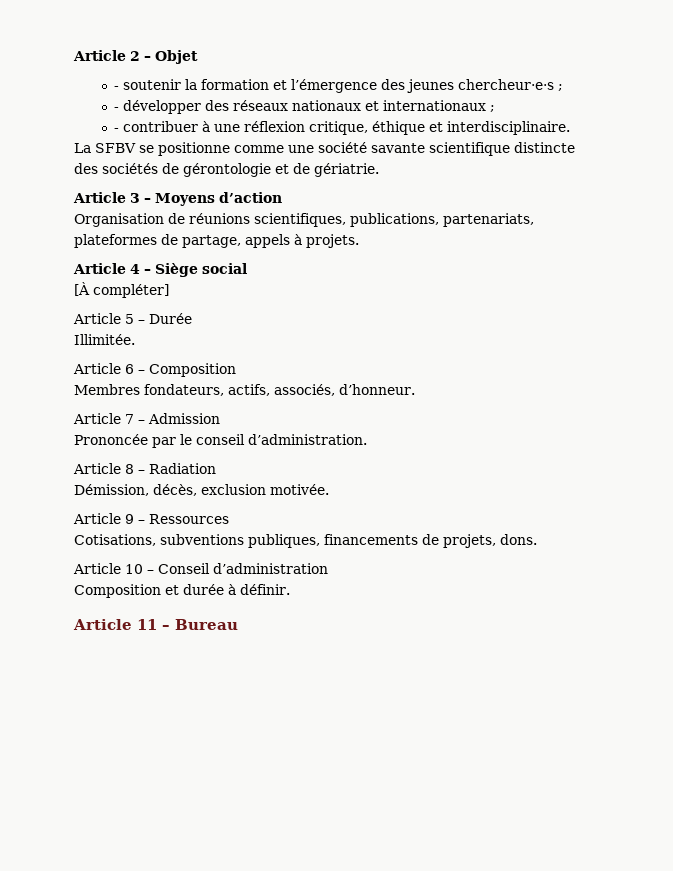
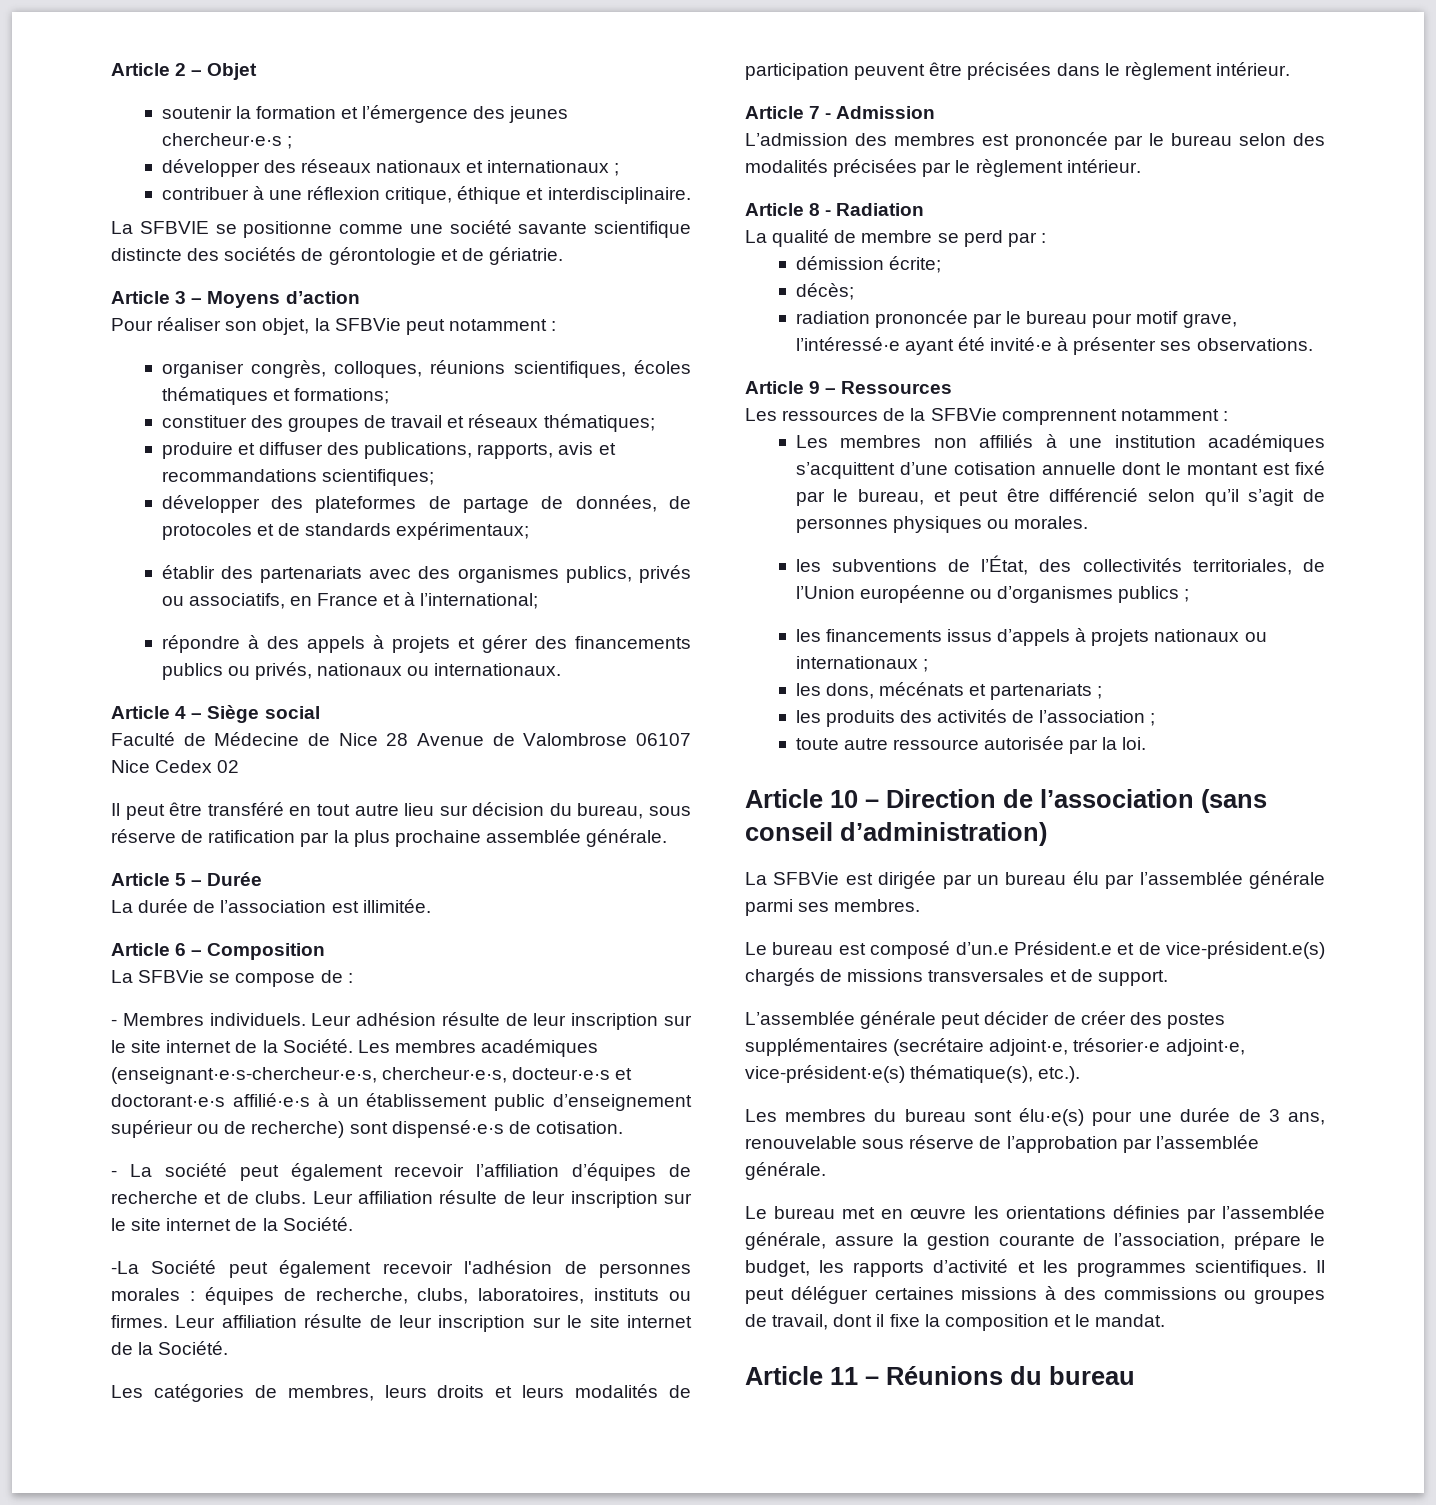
[114,86,120,90] - -> (258, 71) none
[114,107,120,111] - -> (292, 142) none
[114,128,120,132] - -> (620, 169) none
[95,143,136,153] SFBV -> [139,221,209,234] SFBVIE
[74,213,534,227] [74,234,359,248] Organisation de réunions scientifiques, publications, partenariats, plateformes de partage, appels à projets. -> [111,317,557,335] [161,360,691,378] [161,387,389,405] [161,414,655,432] [161,442,616,459] [161,469,434,486] [161,495,692,513] [161,522,530,540] [161,565,691,583] [161,592,539,609] [161,635,691,653] [161,662,562,680] Pour réaliser son objet, la SFBVie peut notamment : // organiser congrès, colloques, réunions scientifiques, écoles thématiques et formations; // constituer des groupes de travail et réseaux thématiques; // produire et diffuser des publications, rapports, avis et recommandations scientifiques; // développer des plateformes de partage de données, de protocoles et de standards expérimentaux; // établir des partenariats avec des organismes publics, privés ou associatifs, en France et à l’international; // répondre à des appels à projets et gérer des financements publics ou privés, nationaux ou internationaux.
[74,282,169,298] [73,313,192,324] [74,334,135,345] [73,363,236,377] [74,384,415,396] [73,413,220,424] [74,434,367,448] [73,463,216,474] [74,484,329,496] [73,513,229,524] [74,534,537,548] [73,563,328,574] [74,584,290,598] [À compléter] // Article 5 – Durée // Illimitée. // Article 6 – Composition // Membres fondateurs, actifs, associés, d’honneur. // Article 7 – Admission // Prononcée par le conseil d’administration. // Article 8 – Radiation // Démission, décès, exclusion motivée. // Article 9 – Ressources // Cotisations, subventions publiques, financements de projets, dons. // Article 10 – Conseil d’administration // Composition et durée à définir. -> [111,732,692,746] [111,760,240,773] [111,802,691,820] [111,829,668,847] [111,872,263,886] [111,899,431,913] [111,943,326,960] [111,970,353,987] [111,1012,692,1030] [111,1039,599,1057] [111,1067,633,1084] [111,1093,692,1111] [111,1120,623,1138] [111,1163,691,1181] [111,1190,692,1208] [111,1217,353,1231] [111,1260,692,1278] [111,1287,691,1305] [111,1314,692,1332] [111,1341,229,1355] [111,1384,692,1402] [745,62,1290,80] [745,106,936,119] [745,132,1326,150] [745,159,1141,177] [745,203,925,216] [745,229,1046,247] [795,256,941,273] [795,283,854,300] [795,310,1237,328] [795,337,1313,355] [745,381,953,394] [745,408,1228,425] [795,434,1325,452] [795,461,1325,479] [795,488,1325,506] [795,516,1088,533] [795,555,1325,575] [795,585,1190,603] [795,628,1267,646] [795,656,928,672] [795,682,1103,700] [795,709,1156,727] [795,736,1147,754] [745,789,1267,813] [745,822,1047,846] [745,871,1325,889] [745,899,921,916] [745,941,1325,959] [745,968,1168,986] [745,1011,1225,1029] [745,1038,1245,1056] [745,1065,1081,1083] [745,1108,1325,1126] [745,1135,1259,1153] [745,1162,826,1180] [745,1205,1325,1223] [745,1232,1325,1250] [745,1259,1325,1277] [745,1286,1325,1304] [745,1314,1166,1331] Faculté de Médecine de Nice 28 Avenue de Valombrose 06107 Nice Cedex 02 // Il peut être transféré en tout autre lieu sur décision du bureau, sous réserve de ratification par la plus prochaine assemblée générale. // Article 5 – Durée // La durée de l’association est illimitée. // Article 6 – Composition // La SFBVie se compose de : // - Membres individuels. Leur adhésion résulte de leur inscription sur le site internet de la Société. Les membres académiques (enseignant·e·s-chercheur·e·s, chercheur·e·s, docteur·e·s et doctorant·e·s affilié·e·s à un établissement public d’enseignement supérieur ou de recherche) sont dispensé·e·s de cotisation. // - La société peut également recevoir l’affiliation d’équipes de recherche et de clubs. Leur affiliation résulte de leur inscription sur le site internet de la Société. // -La Société peut également recevoir l'adhésion de personnes morales : équipes de recherche, clubs, laboratoires, instituts ou firmes. Leur affiliation résulte de leur inscription sur le site internet de la Société. // Les catégories de membres, leurs droits et leurs modalités de participation peuvent être précisées dans le règlement intérieur. // Article 7 - Admission // L’admission des membres est prononcée par le bureau selon des modalités précisées par le règlement intérieur. // Article 8 - Radiation // La qualité de membre se perd par : // démission écrite; // décès; // radiation prononcée par le bureau pour motif grave, l’intéressé·e ayant été invité·e à présenter ses observations. // Article 9 – Ressources // Les ressources de la SFBVie comprennent notamment : // Les membres non affiliés à une institution académiques s’acquittent d’une cotisation annuelle dont le montant est fixé par le bureau, et peut être différencié selon qu’il s’agit de personnes physiques ou morales. // les subventions de l’État, des collectivités territoriales, de l’Union européenne ou d’organismes publics ; // les financements issus d’appels à projets nationaux ou internationaux ; // les dons, mécénats et partenariats ; // les produits des activités de l’association ; // toute autre ressource autorisée par la loi. // Article 10 – Direction de l’association (sans conseil d’administration) // La SFBVie est dirigée par un bureau élu par l’assemblée générale parmi ses membres. // Le bureau est composé d’un.e Président.e et de vice-président.e(s) chargés de missions transversales et de support. // L’assemblée générale peut décider de créer des postes supplémentaires (secrétaire adjoint·e, trésorier·e adjoint·e, vice-président·e(s) thématique(s), etc.). // Les membres du bureau sont élu·e(s) pour une durée de 3 ans, renouvelable sous réserve de l’approbation par l’assemblée générale. // Le bureau met en œuvre les orientations définies par l’assemblée générale, assure la gestion courante de l’association, prépare le budget, les rapports d’activité et les programmes scientifiques. Il peut déléguer certaines missions à des commissions ou groupes de travail, dont il fixe la composition et le mandat.
[175,619,238,630] Bureau -> [886,1366,1135,1385] Réunions du bureau

